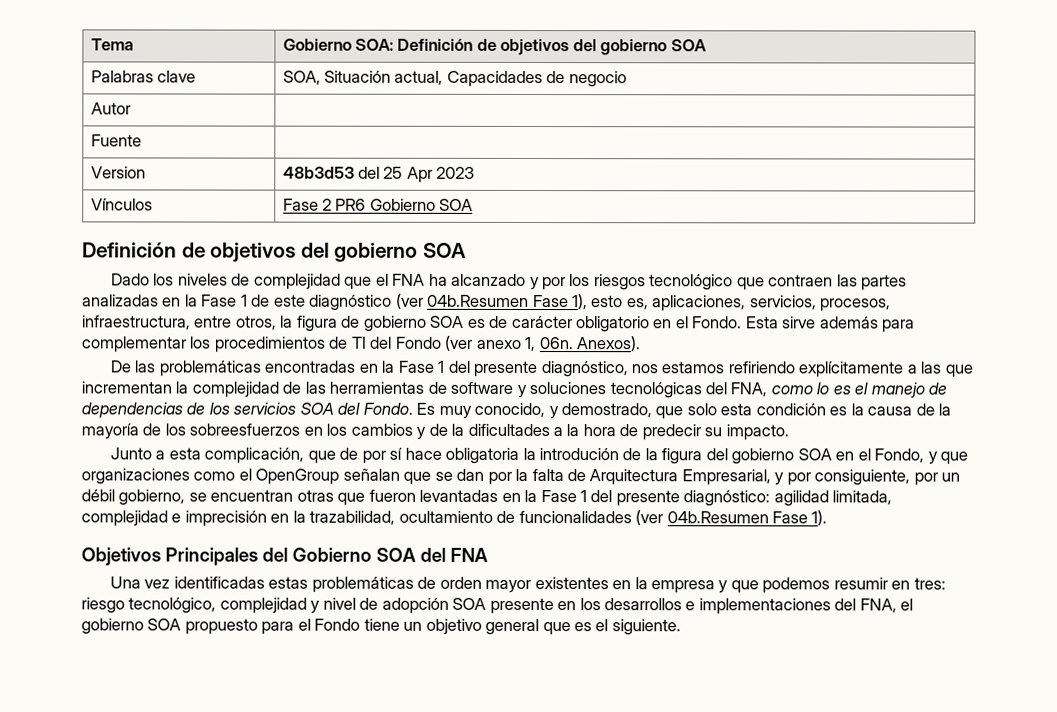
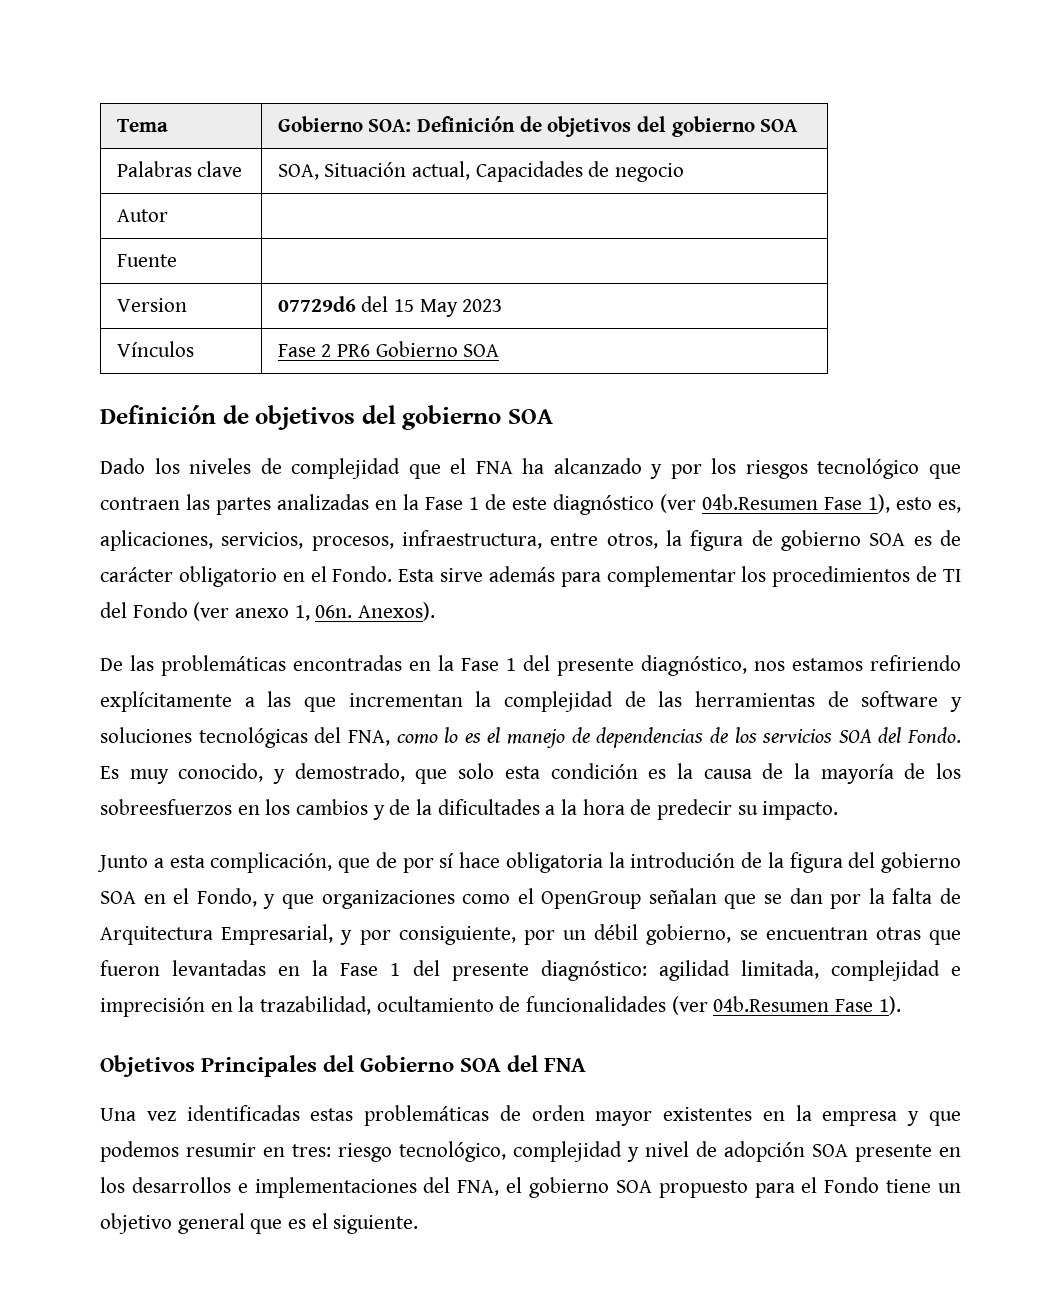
[282,166,433,183] 48b3d53 del 25 Apr -> [277,296,458,317] 07729d6 del 15 May

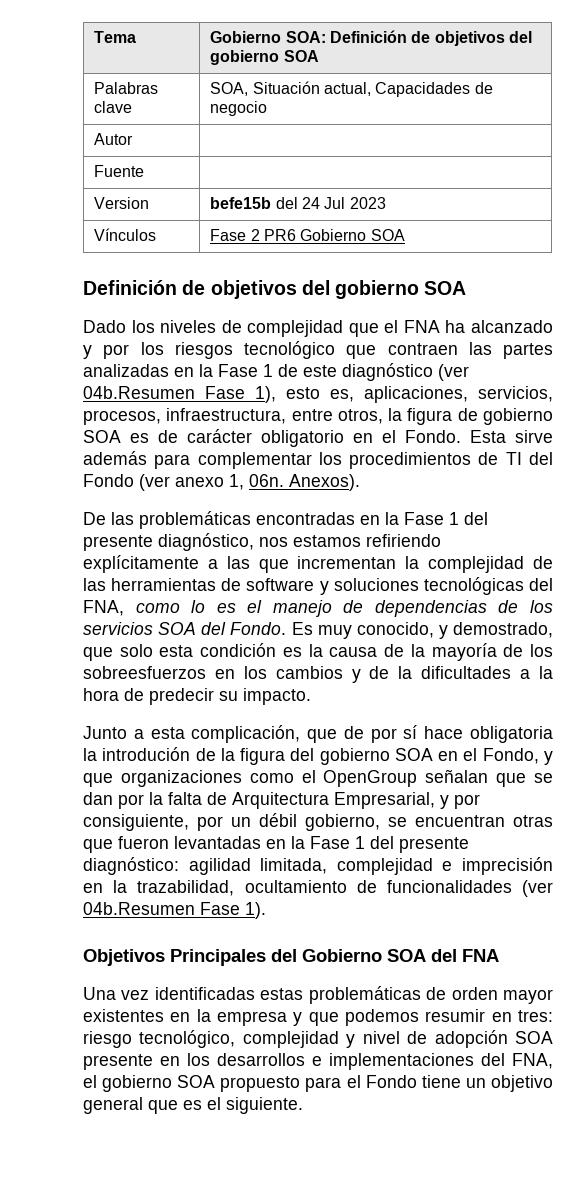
[277,296,458,317] 07729d6 del 15 May -> [210,197,346,209] befe15b del 24 Jul

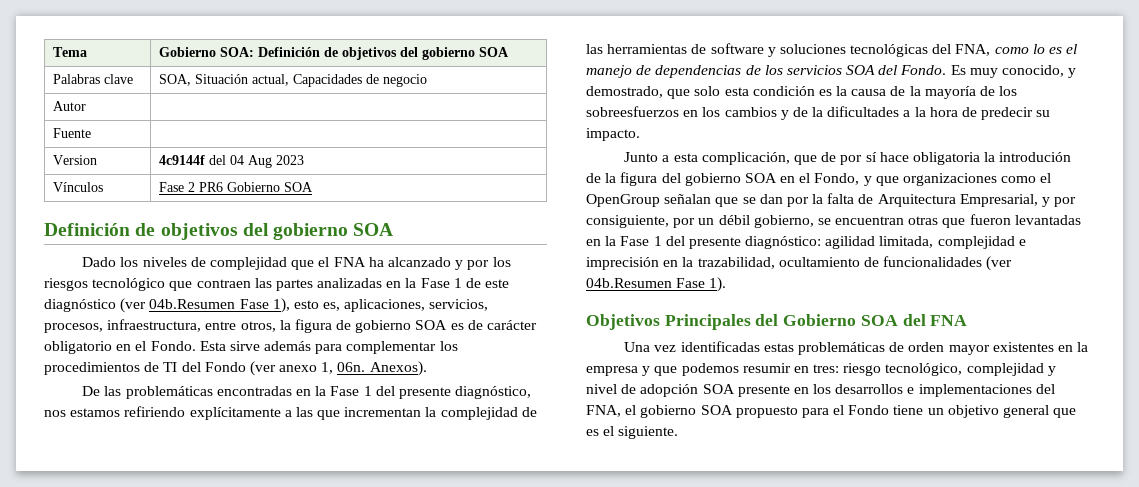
[210,197,346,209] befe15b del 24 Jul -> [159,155,273,168] 4c9144f del 04 Aug

